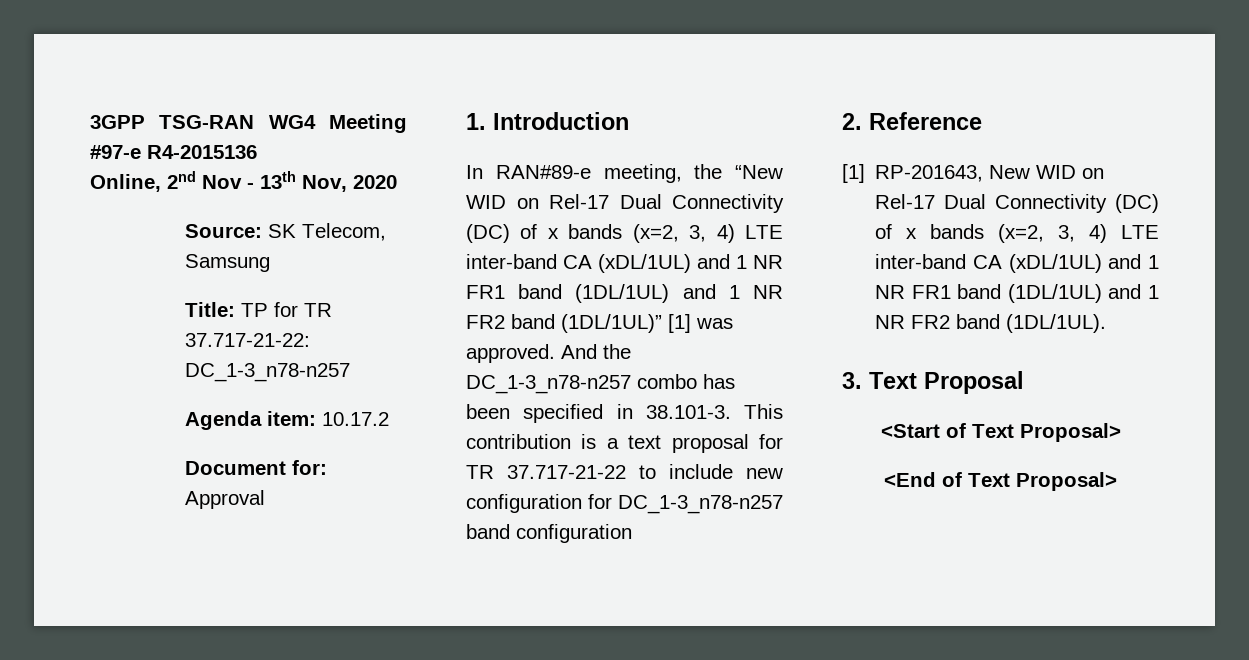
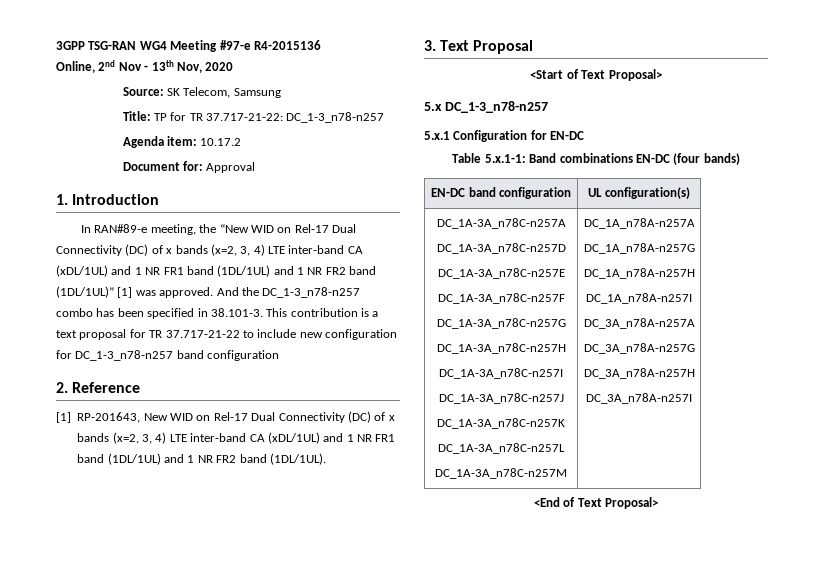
(1121, 432) none -> [424,101,548,113] [424,130,585,142] [452,153,740,165] [431,187,571,199] [587,187,691,199] [436,218,566,229] [436,243,566,254] [437,268,565,279] [437,293,565,304] [436,318,566,329] [436,343,566,354] [439,368,563,379] [438,393,564,404] [437,418,565,429] [438,443,565,454] [435,468,567,479] [583,218,695,229] [583,243,695,254] [583,268,695,279] [586,293,692,304] [583,318,695,329] [583,343,695,354] [583,368,695,379] [586,393,692,404] // 5.x DC_1-3_n78-n257 // 5.x.1 Configuration for EN-DC // Table 5.x.1-1: Band combinations EN-DC (four bands) // EN-DC band configuration | UL configuration(s) // DC_1A-3A_n78C-n257A // DC_1A-3A_n78C-n257D // DC_1A-3A_n78C-n257E // DC_1A-3A_n78C-n257F // DC_1A-3A_n78C-n257G // DC_1A-3A_n78C-n257H // DC_1A-3A_n78C-n257I // DC_1A-3A_n78C-n257J // DC_1A-3A_n78C-n257K // DC_1A-3A_n78C-n257L // DC_1A-3A_n78C-n257M | DC_1A_n78A-n257A // DC_1A_n78A-n257G // DC_1A_n78A-n257H // DC_1A_n78A-n257I // DC_3A_n78A-n257A // DC_3A_n78A-n257G // DC_3A_n78A-n257H // DC_3A_n78A-n257I

